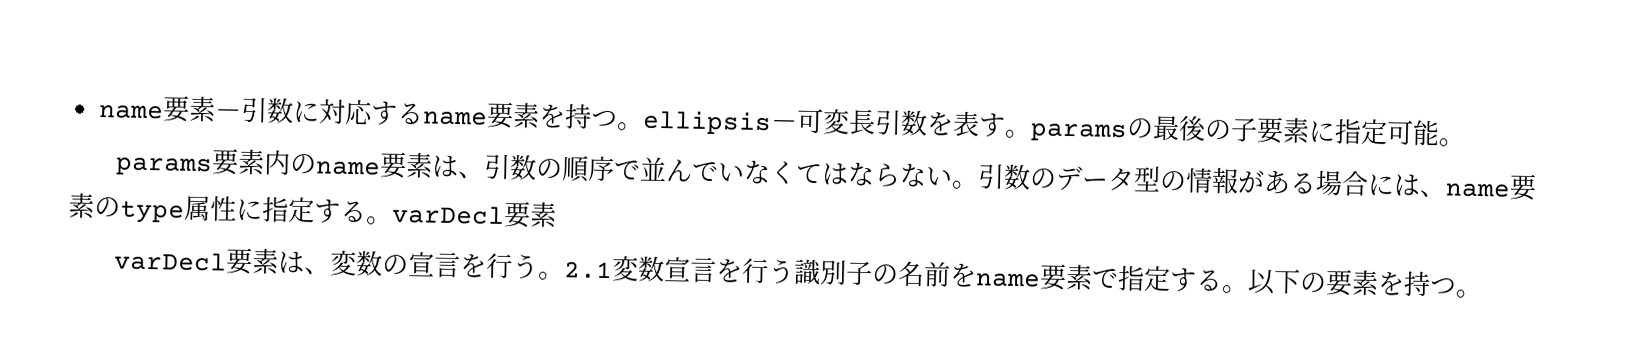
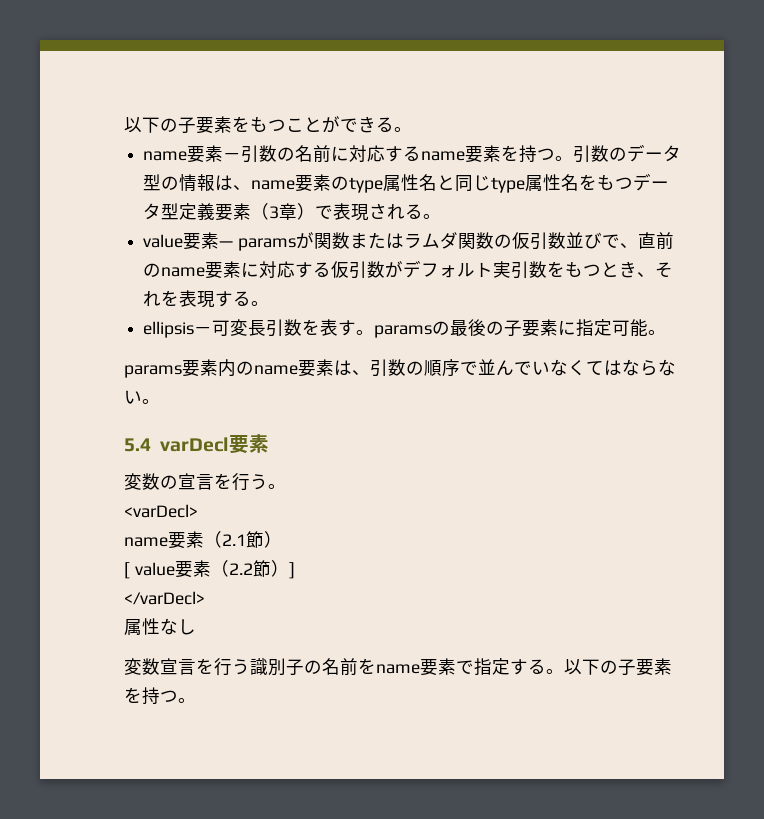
(98, 112) none -> [124,116,412,134] 以下の子要素をもつことができる。 //
(294, 110) none -> [277,145,332,163] の名前
(644, 126) none -> [573,144,682,163] [143,173,670,193] [143,203,442,221] [143,232,674,251] [143,260,674,279] [143,290,270,308] 引数のデータ型の情報は、name要素のtype属性名と同じtype属性名をもつデータ型定義要素（3章）で表現される。 // value要素— paramsが関数またはラムダ関数の仮引数並びで、直前のname要素に対応する仮引数がデフォルト実引数をもつとき、それを表現する。 //
[976,163,1537,202] [68,192,393,225] 引数のデータ型の情報がある場合には、name要素のtype属性に指定する。 -> [124,438,151,452] // 5.4
[113,247,331,276] varDecl要素は、 -> (269, 443) none
[562,261,613,280] 2.1 -> [124,504,198,518] [124,531,282,549] [124,560,295,579] [124,591,205,605] [124,618,196,635] // <varDecl> // name要素（2.1節） // [ value要素（2.2節）] // </varDecl> // 属性なし //
(1327, 283) none -> [618,659,636,676] 子

